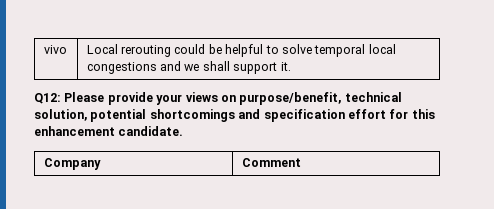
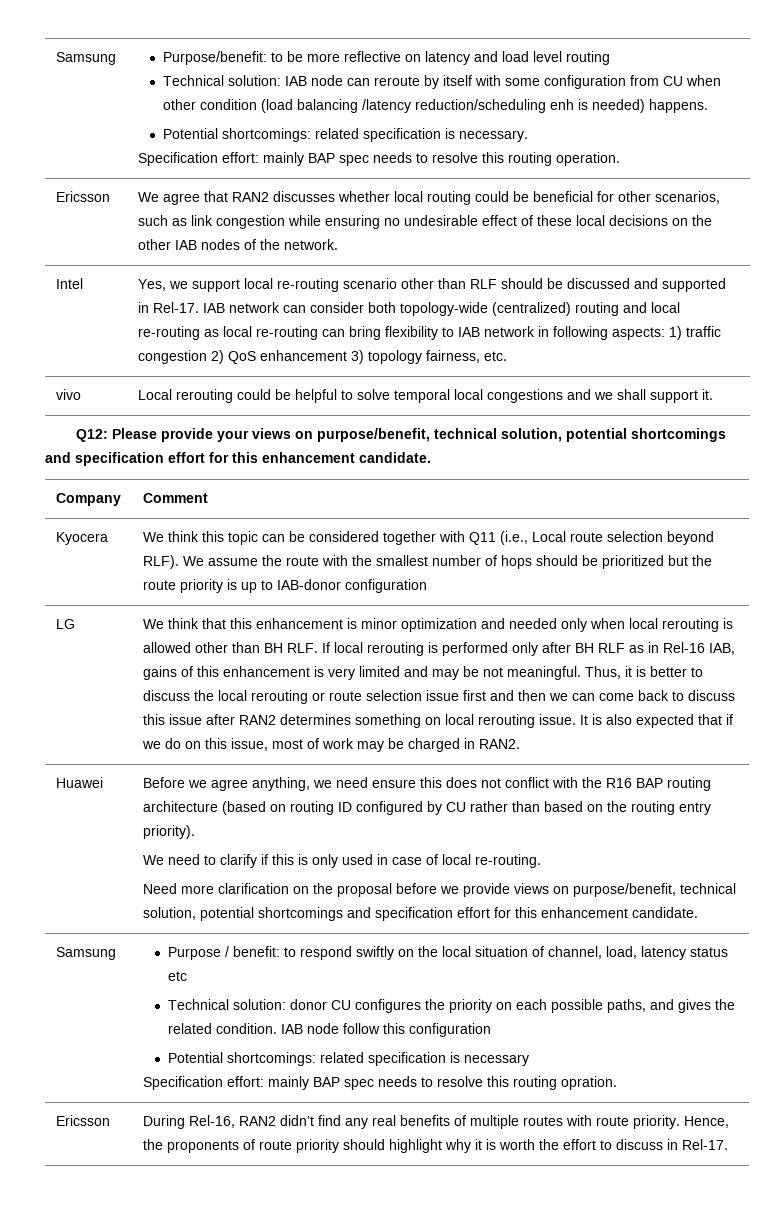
(43, 49) none -> [55,52,116,65] [162,51,610,65] [162,75,721,89] [162,99,708,113] [162,128,528,142] [137,152,620,166] [55,191,110,202] [137,191,720,205] [137,215,712,229] [137,239,338,250] [55,278,83,289] [137,278,726,292] [137,302,680,316] [137,326,721,340] [137,350,507,364] Samsung | Purpose/benefit: to be more reflective on latency and load level routing // Technical solution: IAB node can reroute by itself with some configuration from CU when other condition (load balancing /latency reduction/scheduling enh is needed) happens. // Potential shortcomings: related specification is necessary. // Specification effort: mainly BAP spec needs to resolve this routing operation. // Ericsson | We agree that RAN2 discusses whether local routing could be beneficial for other scenarios, such as link congestion while ensuring no undesirable effect of these local decisions on the other IAB nodes of the network. // Intel | Yes, we support local re-routing scenario other than RLF should be discussed and supported in Rel-17. IAB network can consider both topology-wide (centralized) routing and local re-routing as local re-routing can bring flexibility to IAB network in following aspects: 1) traffic congestion 2) QoS enhancement 3) topology fairness, etc. //
(301, 162) none -> [55,532,108,545] [142,531,714,545] [142,555,712,569] [142,579,427,593] [55,619,75,629] [142,618,733,632] [142,642,735,656] [142,666,703,680] [142,690,735,704] [142,714,733,728] [141,738,520,752] [55,777,103,788] [142,777,711,791] [142,801,711,815] [142,825,195,839] [142,854,541,868] [142,883,736,897] [142,907,698,921] [55,947,116,960] [167,946,728,960] [167,971,187,981] [167,999,735,1013] [167,1023,491,1037] [167,1052,529,1066] [142,1076,617,1090] [55,1115,110,1126] [142,1115,729,1129] [142,1139,728,1153] // Kyocera | We think this topic can be considered together with Q11 (i.e., Local route selection beyond RLF). We assume the route with the smallest number of hops should be prioritized but the route priority is up to IAB-donor configuration // LG | We think that this enhancement is minor optimization and needed only when local rerouting is allowed other than BH RLF. If local rerouting is performed only after BH RLF as in Rel-16 IAB, gains of this enhancement is very limited and may be not meaningful. Thus, it is better to discuss the local rerouting or route selection issue first and then we can come back to discuss this issue after RAN2 determines something on local rerouting issue. It is also expected that if we do on this issue, most of work may be charged in RAN2. // Huawei | Before we agree anything, we need ensure this does not conflict with the R16 BAP routing architecture (based on routing ID configured by CU rather than based on the routing entry priority). // We need to clarify if this is only used in case of local re-routing. // Need more clarification on the proposal before we provide views on purpose/benefit, technical solution, potential shortcomings and specification effort for this enhancement candidate. // Samsung | Purpose / benefit: to respond swiftly on the local situation of channel, load, latency status etc // Technical solution: donor CU configures the priority on each possible paths, and gives the related condition. IAB node follow this configuration // Potential shortcomings: related specification is necessary // Specification effort: mainly BAP spec needs to resolve this routing opration. // Ericsson | During Rel-16, RAN2 didn’t find any real benefits of multiple routes with route priority. Hence, the proponents of route priority should highlight why it is worth the effort to discuss in Rel-17.

